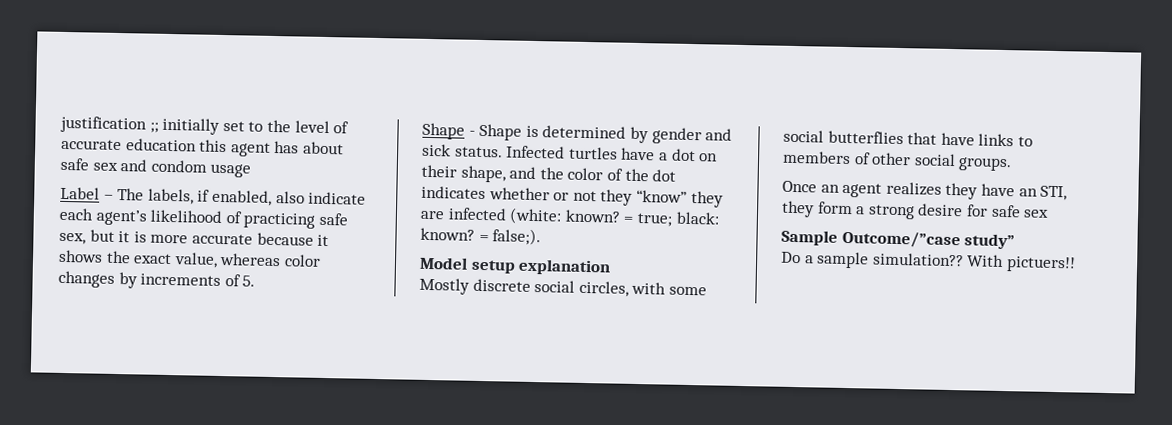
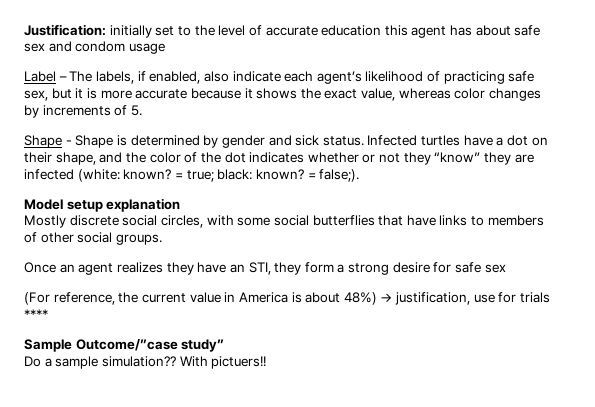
[60,115,159,134] justification ;; -> [24,24,106,36] Justification:
(1050, 213) none -> [24,292,551,305] [24,309,48,319] // (For reference, the current value in America is about 48%) → justification, use for trials ****

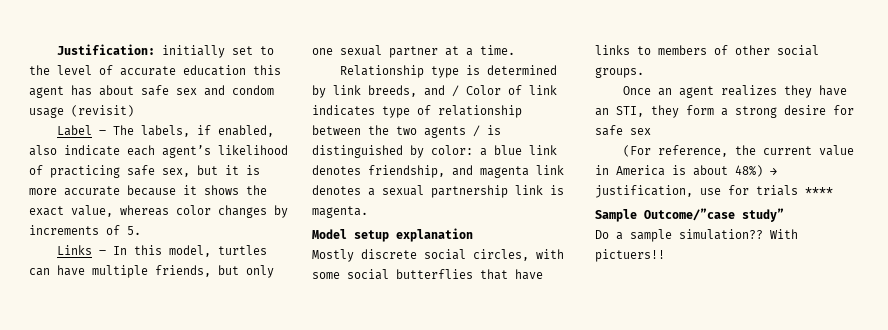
(165, 48) none -> [71,105,134,117] (revisit)
[24,135,548,148] [24,152,534,165] [24,169,360,182] Shape - Shape is determined by gender and sick status. Infected turtles have a dot on their shape, and the color of the dot indicates whether or not they “know” they are infected (white: known? = true; black: known? = false;). -> [56,245,267,257] [29,265,274,278] [312,45,515,58] [339,65,557,78] [312,85,557,98] [312,105,522,118] [312,125,501,138] [312,145,557,158] [312,165,564,178] [312,185,564,198] [312,206,368,218] Links – In this model, turtles can have multiple friends, but only one sexual partner at a time. // Relationship type is determined by link breeds, and / Color of link indicates type of relationship between the two agents / is distinguished by color: a blue link denotes friendship, and magenta link denotes a sexual partnership link is magenta.

